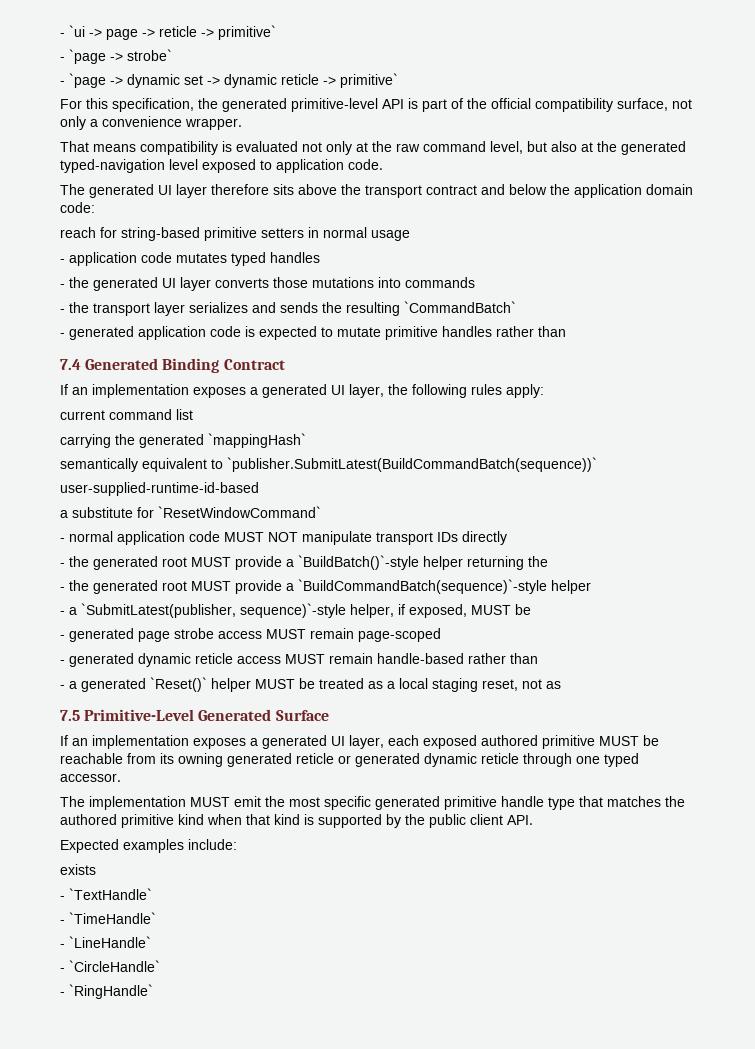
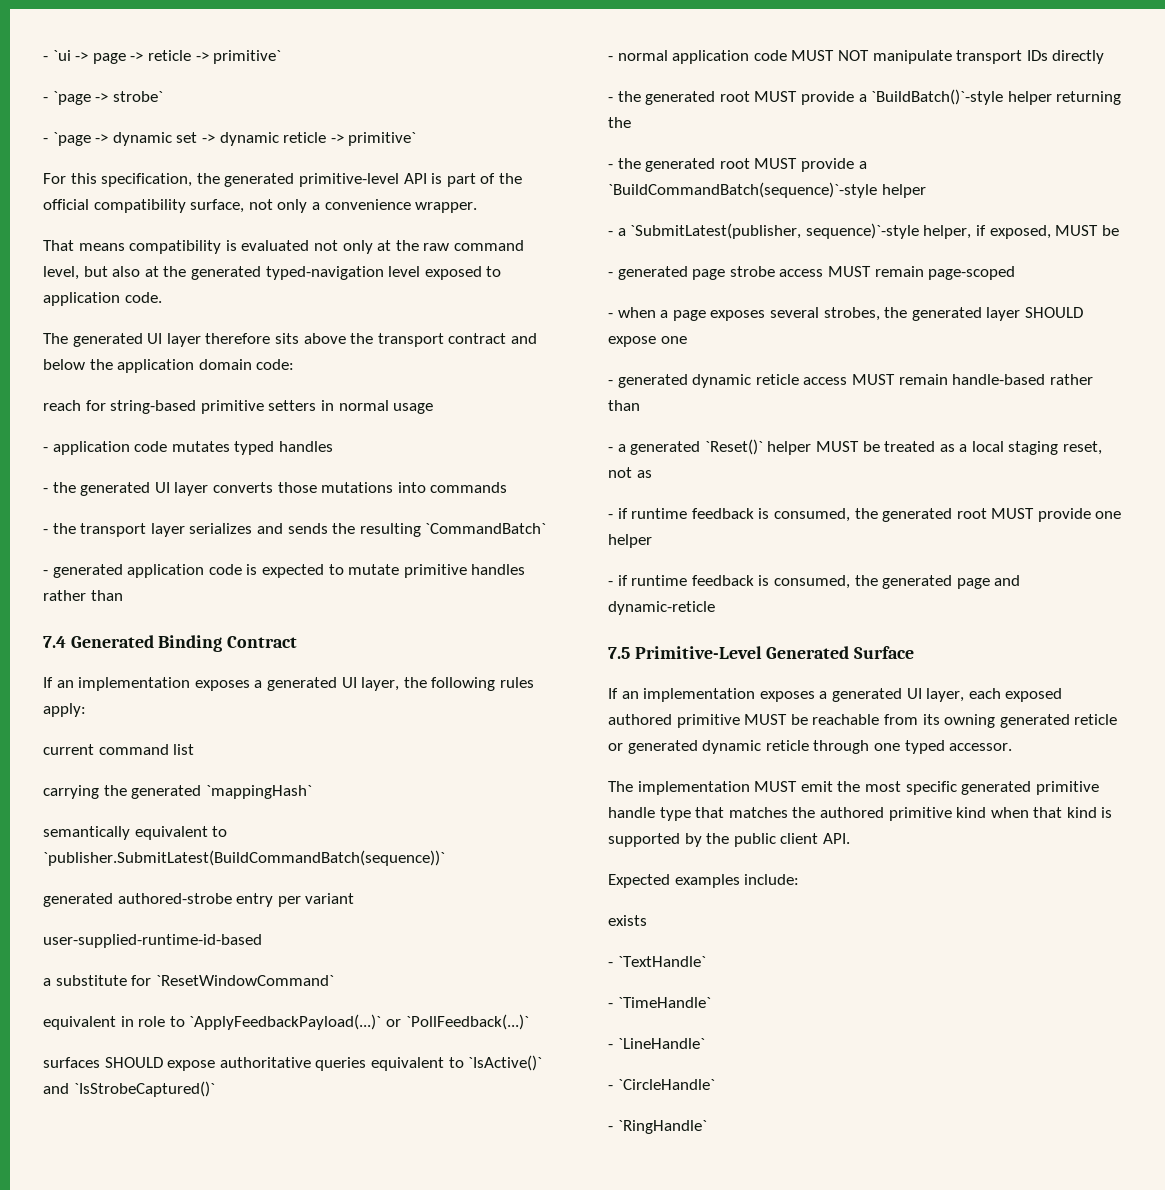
(597, 464) none -> [43,893,355,907] // generated authored-strobe entry per variant
(321, 512) none -> [43,1014,529,1030] [43,1055,543,1071] [43,1081,215,1097] // equivalent in role to `ApplyFeedbackPayload(...)` or `PollFeedback(...)` // surfaces SHOULD expose authoritative queries equivalent to `IsActive()` and `IsStrobeCaptured()`
(441, 635) none -> [608,307,1083,321] [608,336,687,347] // - when a page exposes several strobes, the generated layer SHOULD expose one
(561, 685) none -> [608,508,1122,522] [608,534,652,548] [608,575,1021,589] [608,601,715,615] // - if runtime feedback is consumed, the generated root MUST provide one helper // - if runtime feedback is consumed, the generated page and dynamic-reticle

